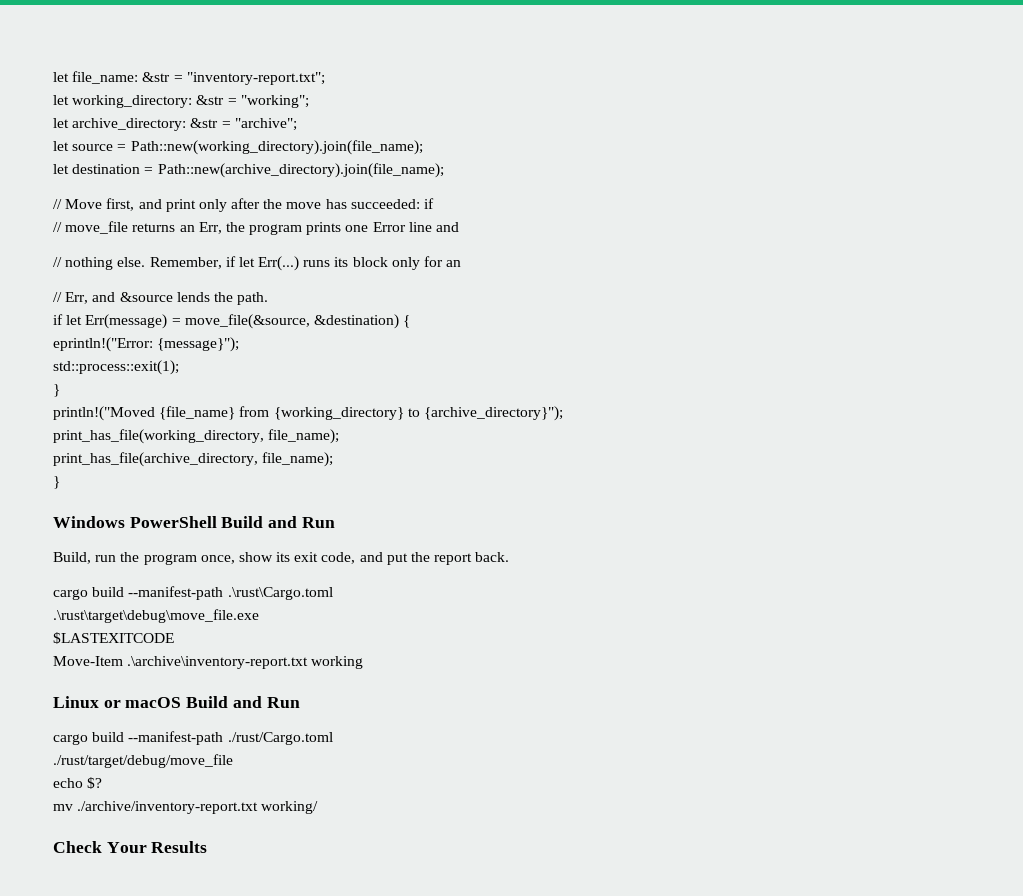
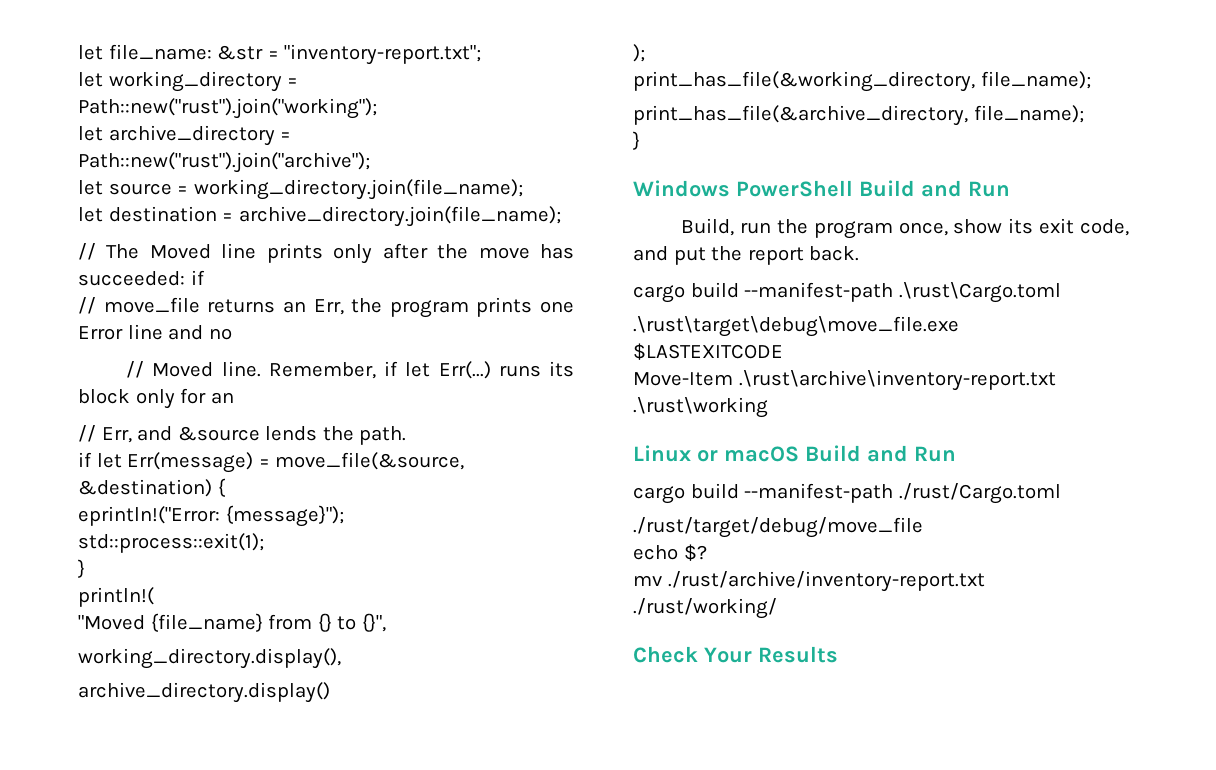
[72,95,309,108] [53,118,297,131] working_directory: &str = "working"; // let archive_directory: &str = "archive"; -> [108,71,299,92] [78,98,377,119] [78,125,292,146] [78,152,370,173] working_directory = Path::new("rust").join("working"); // let archive_directory = Path::new("rust").join("archive");
[130,140,423,155] Path::new(working_directory).join(file_name); -> [193,179,523,200] working_directory.join(file_name);
[157,163,444,178] [53,198,196,212] Path::new(archive_directory).join(file_name); // // Move first, and print -> [238,206,561,227] [78,243,323,263] archive_directory.join(file_name); // // The Moved line prints
[53,257,146,270] // // nothing else. -> [208,328,232,340] [126,361,261,378] no // // Moved line.
[53,406,563,421] [53,429,340,444] [53,452,258,467] println!("Moved {file_name} from {working_directory} to {archive_directory}"); // print_has_file(working_directory, file_name); // print_has_file(archive_directory, -> [78,587,154,607] [78,613,386,632] [78,648,341,669] [78,682,330,703] [633,44,645,62] [633,71,1091,92] [633,105,968,126] println!( // "Moved {file_name} from {} to {}", // working_directory.display(), // archive_directory.display() // ); // print_has_file(&working_directory, file_name); // print_has_file(&archive_directory,
[127,656,364,669] .\archive\inventory-report.txt working -> [738,370,1056,391] [633,397,768,418] .\rust\archive\inventory-report.txt .\rust\working
[77,801,319,814] ./archive/inventory-report.txt working/ -> [667,571,985,592] [633,598,777,619] ./rust/archive/inventory-report.txt ./rust/working/

